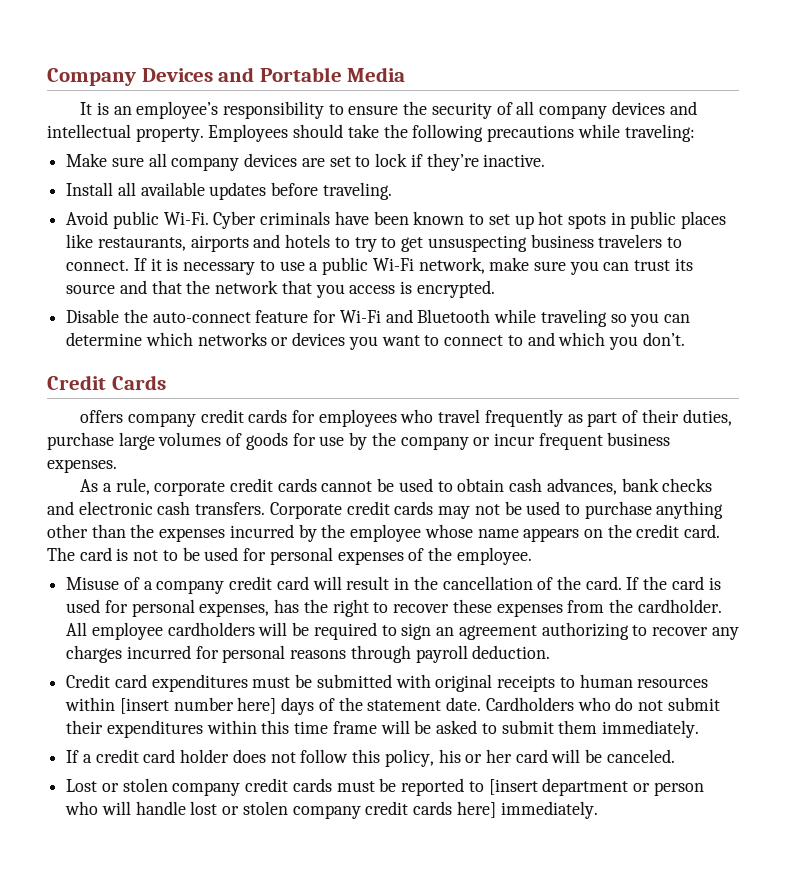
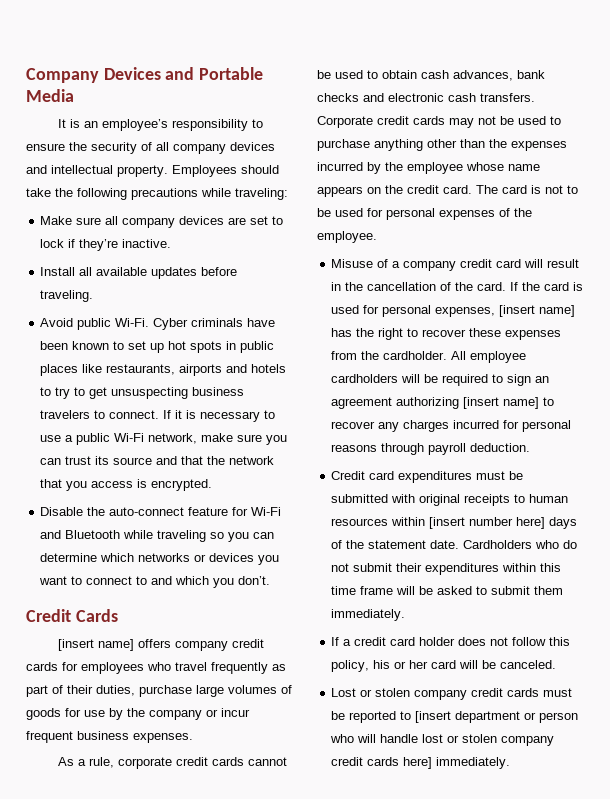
(166, 382) none -> [57,639,134,651] [insert name]
(270, 610) none -> [499,305,576,317] [insert name]
(629, 631) none -> [463,397,540,409] [insert name]

